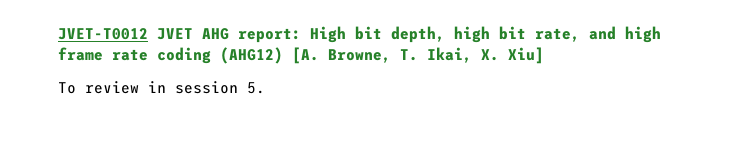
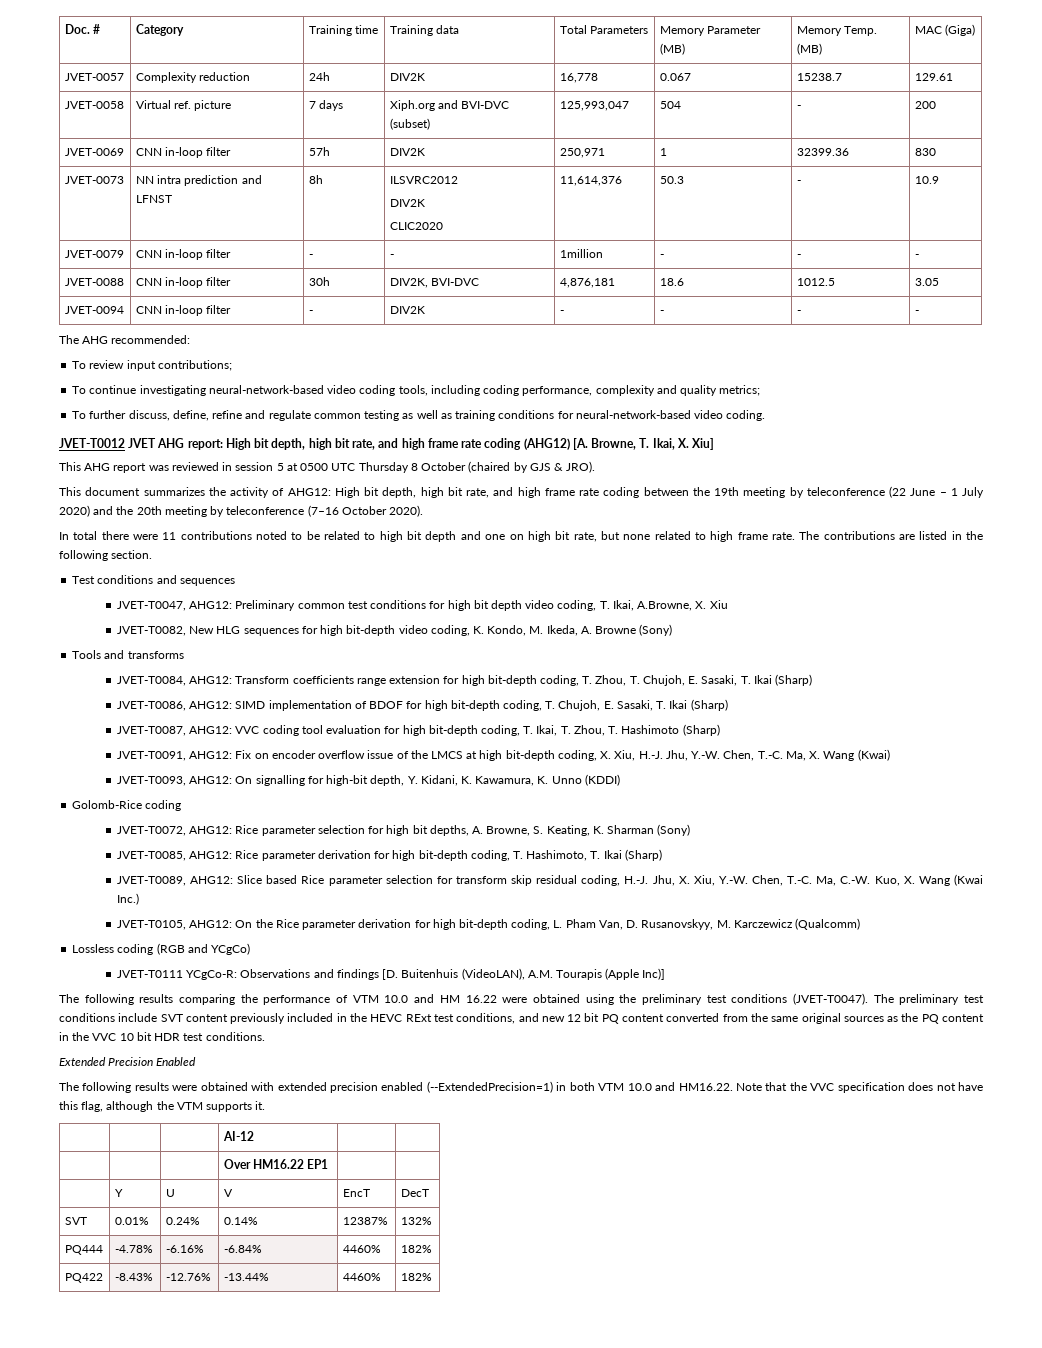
(58, 34) none -> [64,24,101,34] [135,24,184,36] [308,25,379,36] [389,25,460,36] [559,25,649,34] [659,26,762,36] [659,43,685,55] [796,26,878,36] [796,43,822,55] [914,24,976,36] [64,73,124,81] [135,72,251,83] [308,72,330,81] [389,73,425,81] [559,73,598,83] [659,73,691,81] [796,73,842,81] [914,73,953,81] [64,101,124,109] [135,100,232,111] [308,100,344,111] [389,100,510,111] [389,118,430,130] [559,101,629,111] [659,101,681,109] [796,105,801,109] [914,101,936,109] [64,148,124,156] [135,147,232,158] [308,147,330,156] [389,148,425,156] [559,148,605,158] [659,148,667,156] [796,148,849,156] [914,148,936,156] [64,176,124,184] [135,175,262,186] [135,195,172,203] [308,175,323,184] [389,176,458,184] [389,199,425,207] [389,222,443,230] [559,176,622,186] [659,176,684,184] [796,180,801,184] [914,176,939,184] [64,250,124,258] [135,249,232,260] [308,254,313,258] [389,254,394,258] [559,249,603,258] [659,254,664,258] [796,254,801,258] [914,254,919,258] [64,278,124,286] [135,277,232,288] [308,277,330,286] [389,278,480,288] [559,278,615,288] [659,278,684,286] [796,278,835,286] [914,278,939,286] [64,306,124,314] [135,305,232,316] [308,310,313,314] [389,306,425,314] [559,310,564,314] [659,310,664,314] [796,310,801,314] [914,310,919,314] [59,335,191,344] [72,360,232,371] [72,385,761,396] [72,410,766,421] Doc. # | Category | Training time | Training data | Total Parameters | Memory Parameter (MB) | Memory Temp. (MB) | MAC (Giga) // JVET-0057 | Complexity reduction | 24h | DIV2K | 16,778 | 0.067 | 15238.7 | 129.61 // JVET-0058 | Virtual ref. picture | 7 days | Xiph.org and BVI-DVC (subset) | 125,993,047 | 504 | - | 200 // JVET-0069 | CNN in-loop filter | 57h | DIV2K | 250,971 | 1 | 32399.36 | 830 // JVET-0073 | NN intra prediction and LFNST | 8h | ILSVRC2012 // DIV2K // CLIC2020 | 11,614,376 | 50.3 | - | 10.9 // JVET-0079 | CNN in-loop filter | - | - | 1million | - | - | - // JVET-0088 | CNN in-loop filter | 30h | DIV2K, BVI-DVC | 4,876,181 | 18.6 | 1012.5 | 3.05 // JVET-0094 | CNN in-loop filter | - | DIV2K | - | - | - | - // The AHG recommended: // To review input contributions; // To continue investigating neural-network-based video coding tools, including coding performance, complexity and quality metrics; // To further discuss, define, refine and regulate common testing as well as training conditions for neural-network-based video coding. //
[58,81,265,94] To review in session 5. -> [59,461,596,473] [59,486,984,498] [59,505,424,517] [59,531,983,542] [59,550,153,561] [72,575,235,586] [116,600,728,611] [116,624,673,636] [72,650,184,659] [116,674,813,686] [116,699,728,711] [116,724,720,736] [116,749,890,761] [116,774,620,786] [72,800,182,811] [116,824,691,836] [116,849,662,861] [116,874,983,886] [116,893,139,905] [116,918,861,930] [72,943,251,955] [116,968,666,980] [59,993,984,1005] [59,1013,985,1024] [59,1032,265,1041] [59,1057,197,1066] [59,1081,983,1093] [59,1101,266,1112] [222,1131,254,1141] [223,1159,329,1169] [114,1189,123,1197] [165,1189,175,1197] [223,1189,233,1197] [342,1189,370,1197] [400,1189,429,1197] [64,1217,87,1225] [114,1217,149,1225] [165,1217,200,1225] [223,1217,258,1225] [342,1217,388,1225] [400,1217,432,1225] [64,1245,103,1255] [114,1245,153,1253] [165,1245,204,1253] [223,1245,262,1253] [342,1245,381,1253] [400,1245,432,1253] [64,1273,103,1283] [114,1273,153,1281] [165,1273,211,1281] [223,1273,269,1281] [342,1273,381,1281] [400,1273,432,1281] This AHG report was reviewed in session 5 at 0500 UTC Thursday 8 October (chaired by GJS & JRO). // This document summarizes the activity of AHG12: High bit depth, high bit rate, and high frame rate coding between the 19th meeting by teleconference (22 June – 1 July 2020) and the 20th meeting by teleconference (7–16 October 2020). // In total there were 11 contributions noted to be related to high bit depth and one on high bit rate, but none related to high frame rate. The contributions are listed in the following section. // Test conditions and sequences // JVET-T0047, AHG12: Preliminary common test conditions for high bit depth video coding, T. Ikai, A.Browne, X. Xiu // JVET-T0082, New HLG sequences for high bit-depth video coding, K. Kondo, M. Ikeda, A. Browne (Sony) // Tools and transforms // JVET-T0084, AHG12: Transform coefficients range extension for high bit-depth coding, T. Zhou, T. Chujoh, E. Sasaki, T. Ikai (Sharp) // JVET-T0086, AHG12: SIMD implementation of BDOF for high bit-depth coding, T. Chujoh, E. Sasaki, T. Ikai (Sharp) // JVET-T0087, AHG12: VVC coding tool evaluation for high bit-depth coding, T. Ikai, T. Zhou, T. Hashimoto (Sharp) // JVET-T0091, AHG12: Fix on encoder overflow issue of the LMCS at high bit-depth coding, X. Xiu, H.-J. Jhu, Y.-W. Chen, T.-C. Ma, X. Wang (Kwai) // JVET-T0093, AHG12: On signalling for high-bit depth, Y. Kidani, K. Kawamura, K. Unno (KDDI) // Golomb-Rice coding // JVET-T0072, AHG12: Rice parameter selection for high bit depths, A. Browne, S. Keating, K. Sharman (Sony) // JVET-T0085, AHG12: Rice parameter derivation for high bit-depth coding, T. Hashimoto, T. Ikai (Sharp) // JVET-T0089, AHG12: Slice based Rice parameter selection for transform skip residual coding, H.-J. Jhu, X. Xiu, Y.-W. Chen, T.-C. Ma, C.-W. Kuo, X. Wang (Kwai Inc.) // JVET-T0105, AHG12: On the Rice parameter derivation for high bit-depth coding, L. Pham Van, D. Rusanovskyy, M. Karczewicz (Qualcomm) // Lossless coding (RGB and YCgCo) // JVET-T0111 YCgCo-R: Observations and findings [D. Buitenhuis (VideoLAN), A.M. Tourapis (Apple Inc)] // The following results comparing the performance of VTM 10.0 and HM 16.22 were obtained using the preliminary test conditions (JVET-T0047). The preliminary test conditions include SVT content previously included in the HEVC RExt test conditions, and new 12 bit PQ content converted from the same original sources as the PQ content in the VVC 10 bit HDR test conditions. // Extended Precision Enabled // The following results were obtained with extended precision enabled (--ExtendedPrecision=1) in both VTM 10.0 and HM16.22. Note that the VVC specification does not have this flag, although the VTM supports it. // | | | AI-12 | | // | | | Over HM16.22 EP1 | | // | Y | U | V | EncT | DecT // SVT | 0.01% | 0.24% | 0.14% | 12387% | 132% // PQ444 | -4.78% | -6.16% | -6.84% | 4460% | 182% // PQ422 | -8.43% | -12.76% | -13.44% | 4460% | 182%

